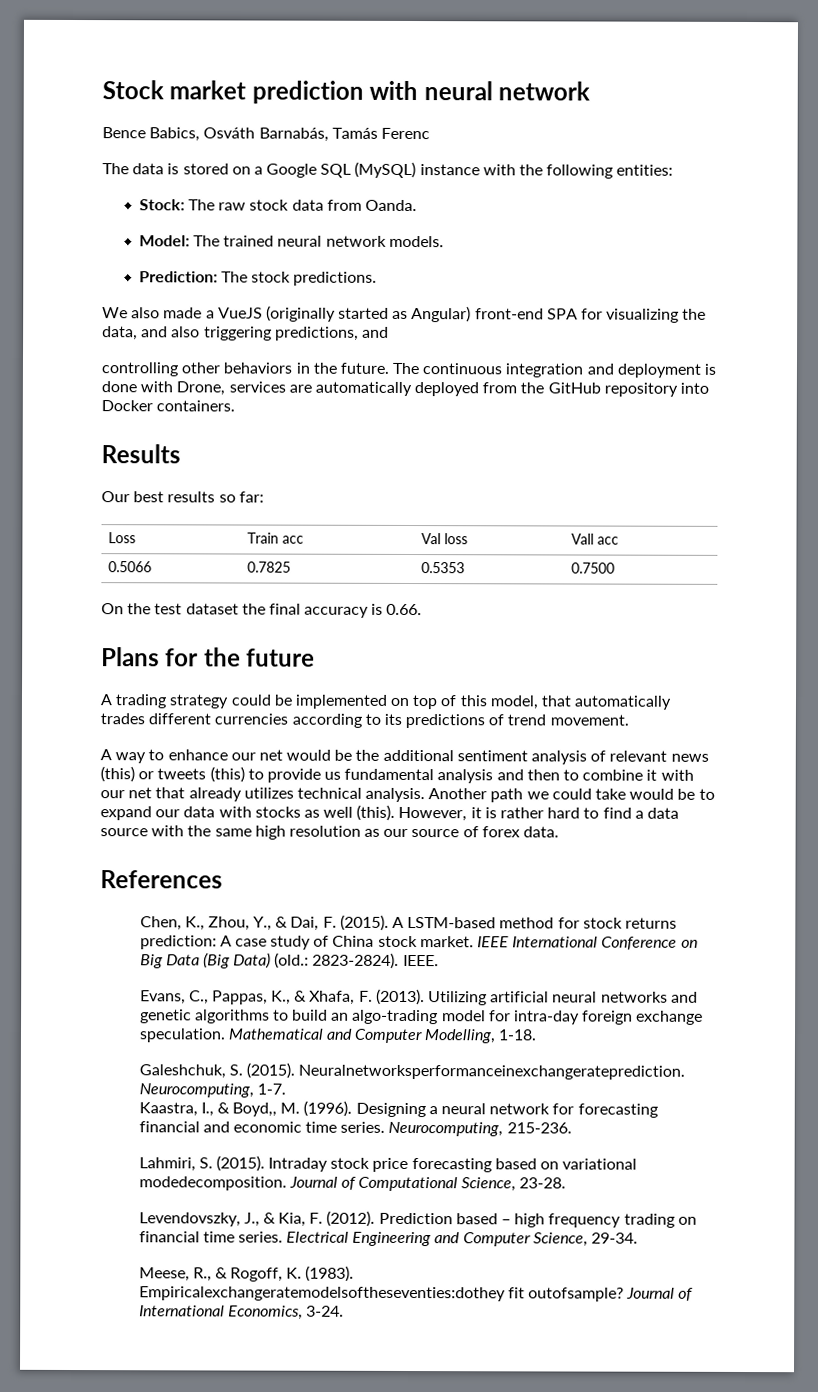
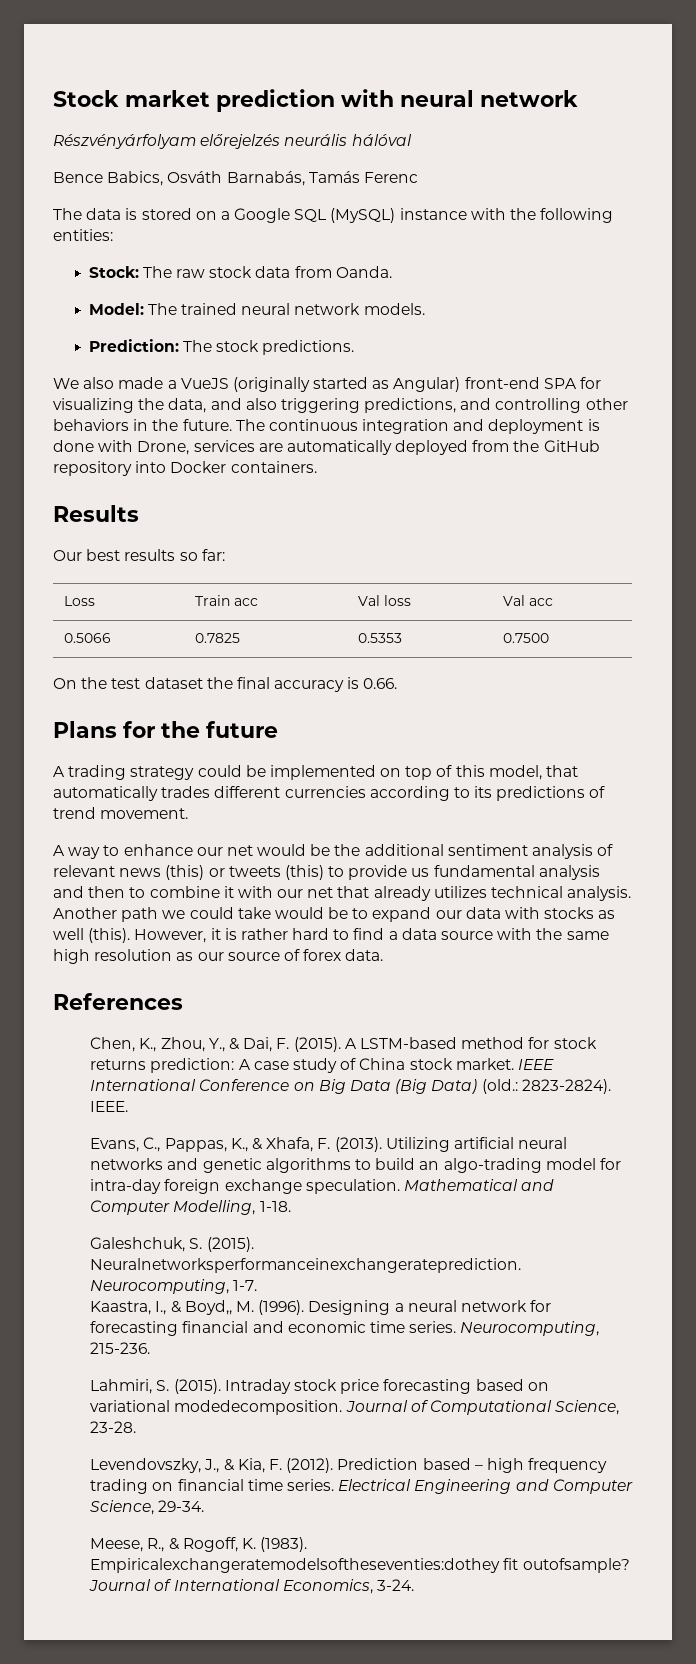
(591, 91) none -> [53,134,412,149] // Részvényárfolyam előrejelzés neurális hálóval
(389, 332) // -> (492, 404) none
[570,533,594,545] Vall -> [502,595,525,606] Val

